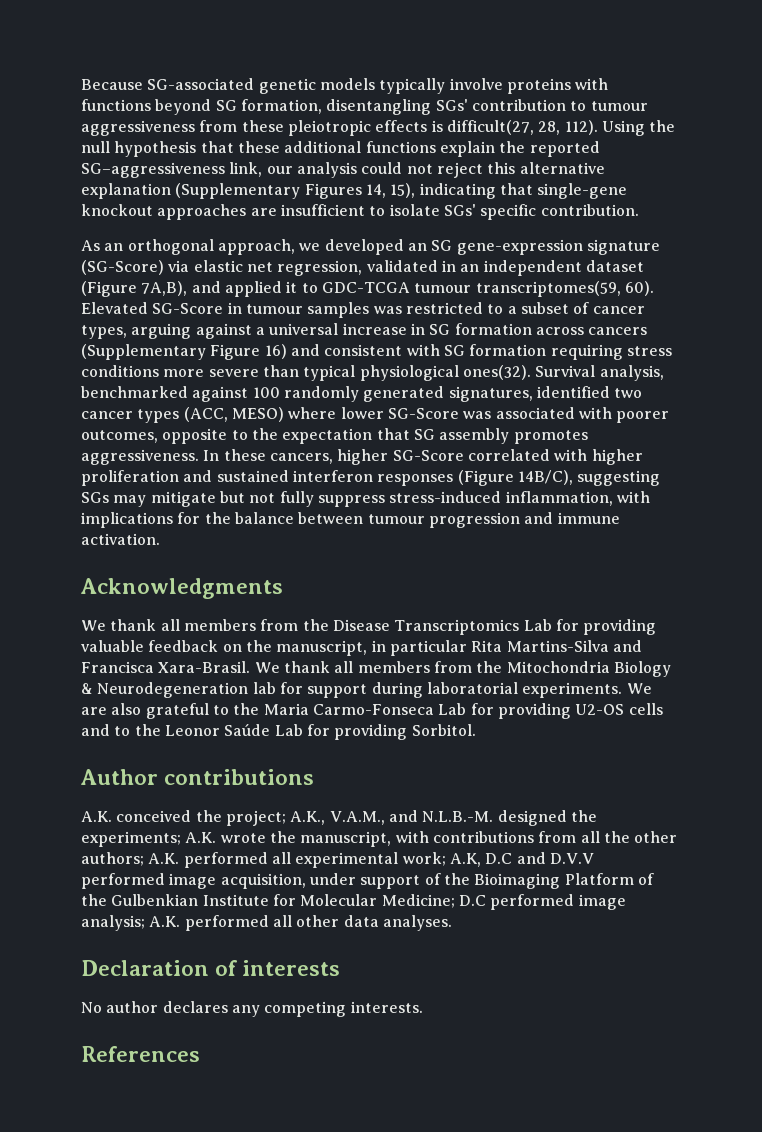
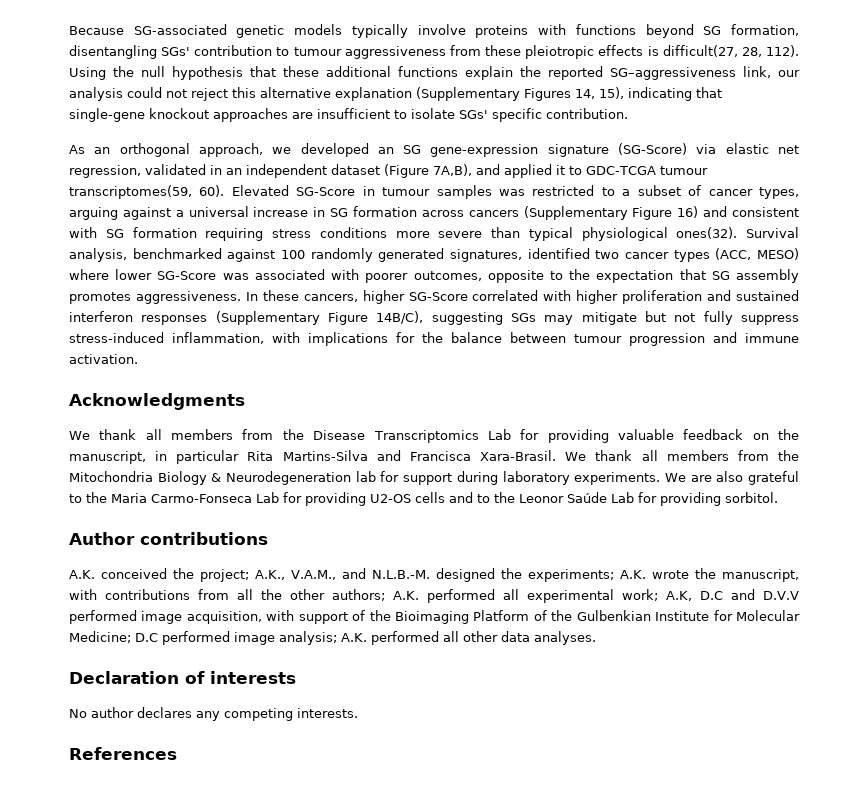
[457,470,514,486] (Figure -> [215,311,368,325] (Supplementary Figure
[426,682,518,694] laboratorial -> [502,471,570,485] laboratory
[411,724,476,736] Sorbitol. -> [725,492,778,503] sorbitol.
[309,873,356,885] under -> [266,610,295,621] with

